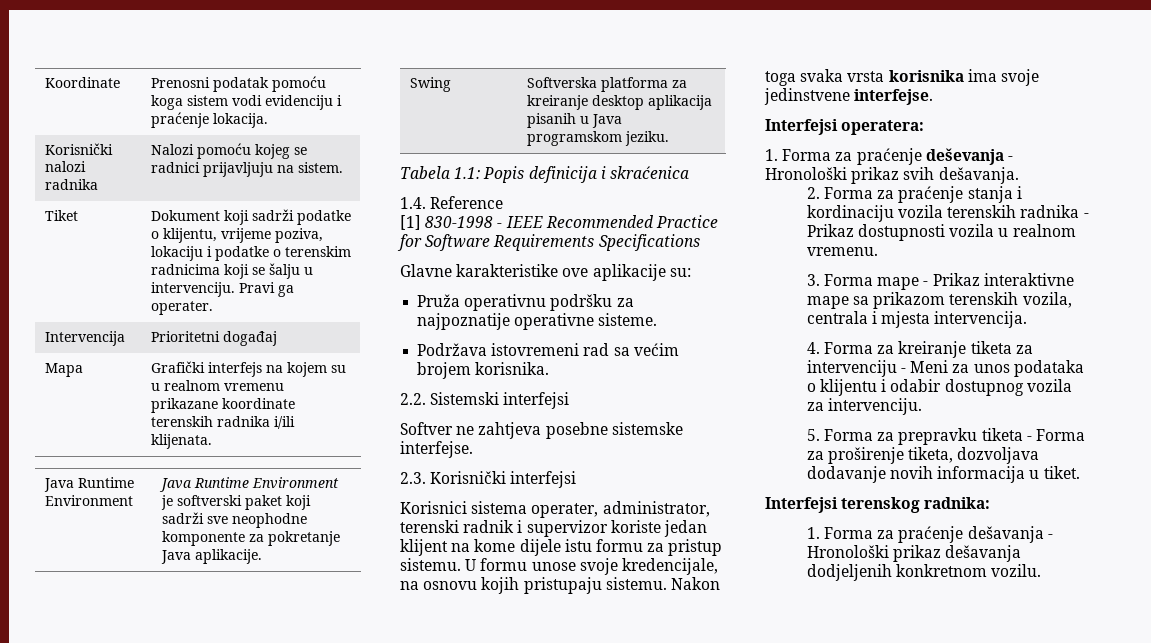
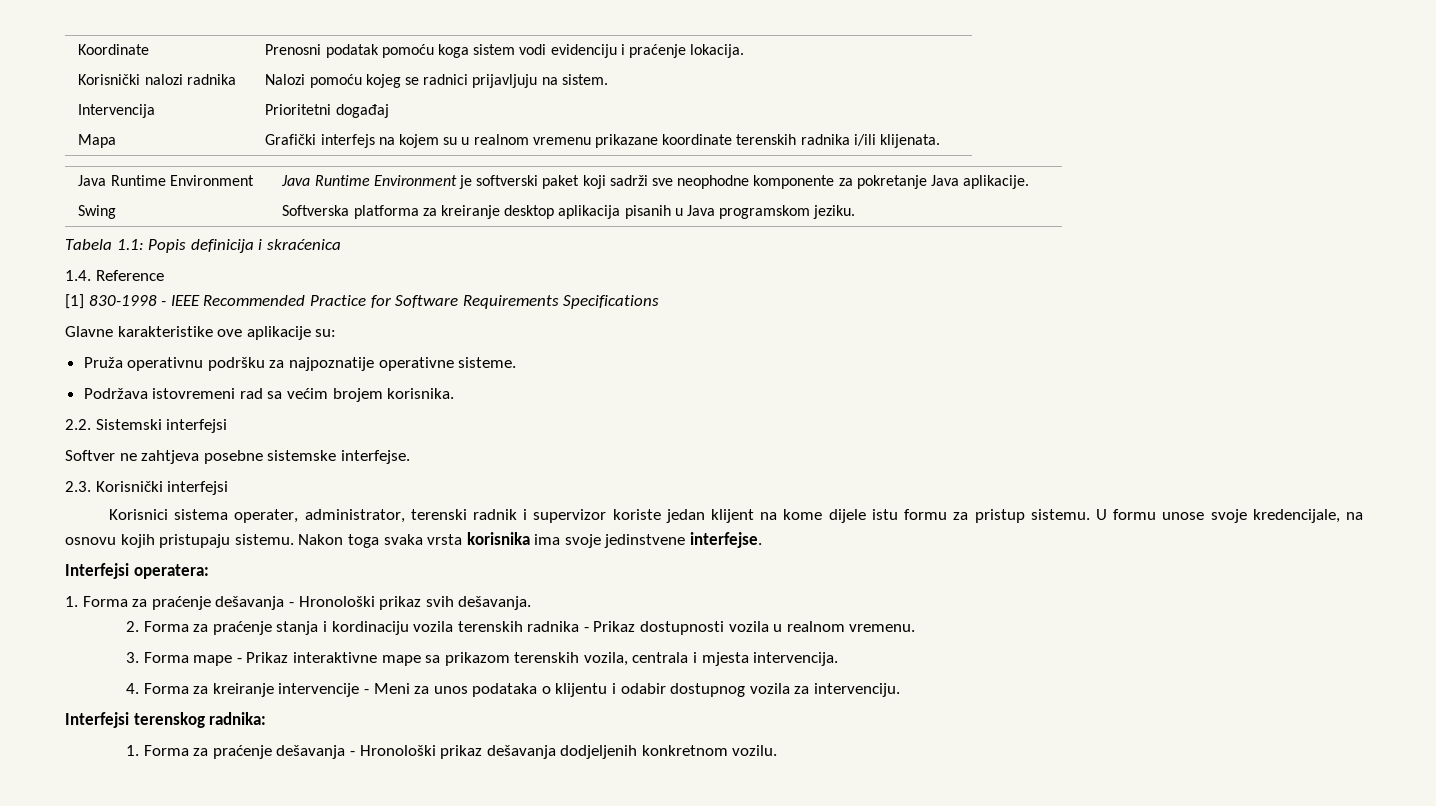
[44,210,78,221] [150,209,351,225] [150,228,323,243] [150,246,351,261] [150,263,313,279] [150,282,294,297] [150,301,213,315] // Tiket | Dokument koji sadrži podatke o klijentu, vrijeme poziva, lokaciju i podatke o terenskim radnicima koji se šalju u intervenciju. Pravi ga operater. -> (608, 79) none
[925,148,1004,165] deševanja -> [215,596,285,610] dešavanja
[970,341,1033,354] [806,360,897,377] tiketa za intervenciju -> [278,683,360,697] intervencije
[806,428,1086,445] [806,447,1040,464] [806,466,1080,483] // 5. Forma za prepravku tiketa - Forma za proširenje tiketa, dozvoljava dodavanje novih informacija u tiket. -> (901, 690) none

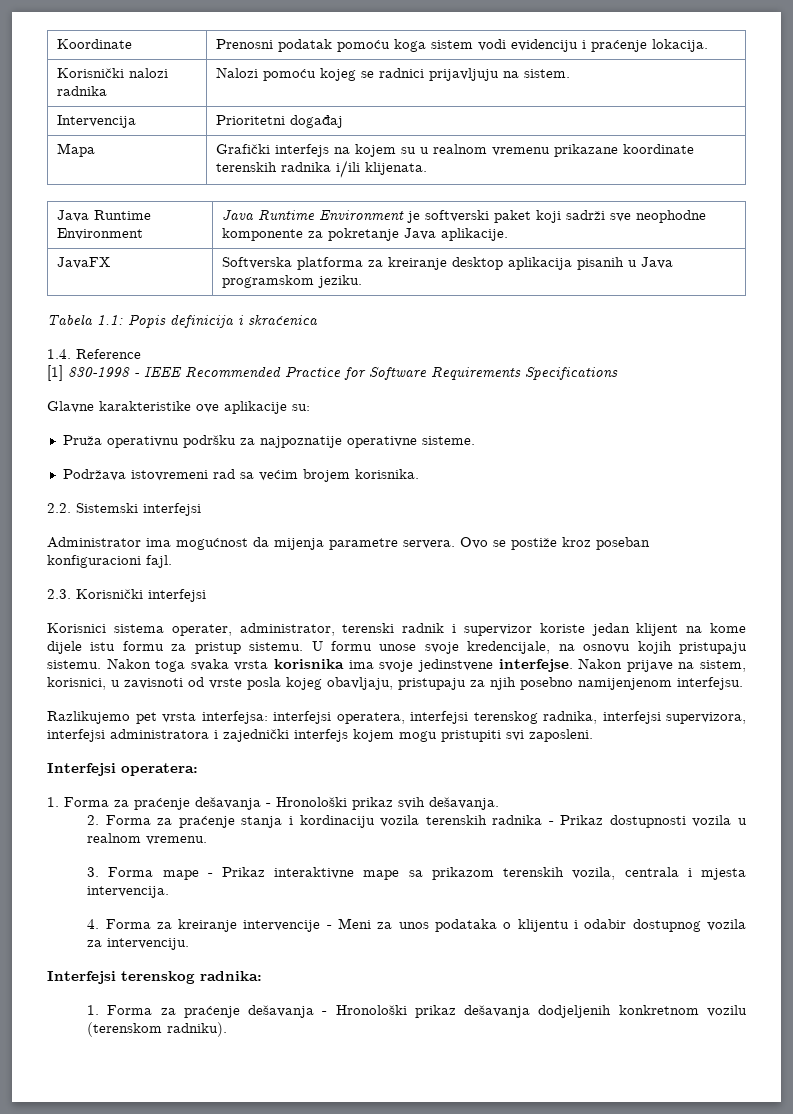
[78,205,117,219] Swing -> [56,257,110,269] JavaFX
[65,450,410,464] Softver ne zahtjeva posebne sistemske interfejse. -> [47,537,650,550] [47,555,172,568] Administrator ima mogućnost da mijenja parametre servera. Ovo se postiže kroz poseban konfiguracioni fajl.
(763, 540) none -> [578,658,747,672] [47,677,743,690] [47,711,746,724] [47,729,593,742] Nakon prijave na sistem, korisnici, u zavisnoti od vrste posla kojeg obavljaju, pristupaju za njih posebno namijenjenom interfejsu. // Razlikujemo pet vrsta interfejsa: interfejsi operatera, interfejsi terenskog radnika, interfejsi supervizora, interfejsi administratora i zajednički interfejs kojem mogu pristupiti svi zaposleni.
[732,745,778,756] vozilu. -> [707,1005,747,1017] [87,1022,228,1037] vozilu (terenskom radniku).

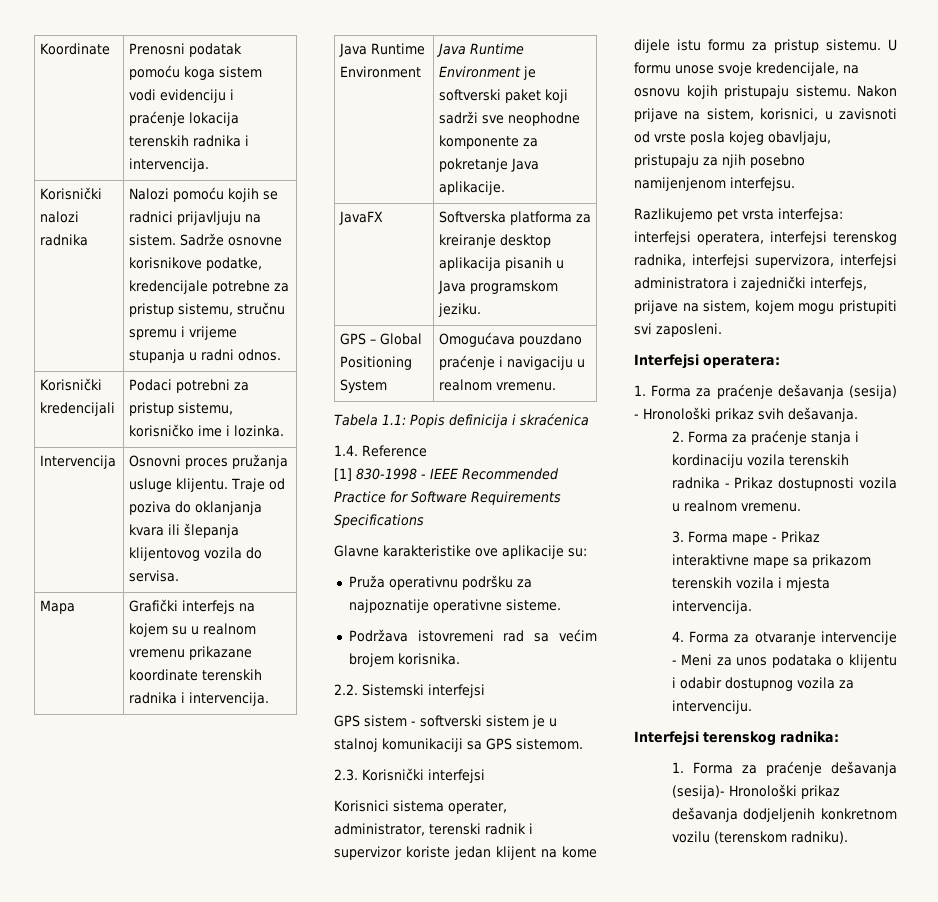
[651,39,708,52] lokacija. -> [188,112,239,126] [128,135,249,147] [128,158,209,172] lokacija terenskih radnika i intervencija.
[319,68,356,81] kojeg -> [227,188,259,202] kojih
[56,115,136,128] [215,115,343,128] // Intervencija | Prioritetni događaj -> [179,233,282,246] [128,257,262,271] [128,280,289,294] [128,302,285,317] [128,326,237,340] [128,349,281,363] [39,378,102,391] [39,402,115,416] [128,379,249,393] [128,402,233,416] [128,424,284,437] [39,455,116,469] [128,454,288,469] [128,478,285,492] [128,501,262,515] [128,523,239,538] [128,547,262,561] [128,570,179,582] Sadrže osnovne korisnikove podatke, kredencijale potrebne za pristup sistemu, stručnu spremu i vrijeme stupanja u radni odnos. // Korisnički kredencijali | Podaci potrebni za pristup sistemu, korisničko ime i lozinka. // Intervencija | Osnovni proces pružanja usluge klijentu. Traje od poziva do oklanjanja kvara ili šlepanja klijentovog vozila do servisa.
[335,160,427,178] i/ili klijenata. -> [180,692,269,706] i intervencija.
(362, 281) none -> [339,333,422,345] [339,356,412,370] [339,379,387,393] [438,332,582,347] [438,355,585,370] [438,379,556,391] // GPS – Global Positioning System | Omogućava pouzdano praćenje i navigaciju u realnom vremenu.
[47,537,650,550] [47,555,172,568] Administrator ima mogućnost da mijenja parametre servera. Ovo se postiže kroz poseban konfiguracioni fajl. -> [334,715,557,729] [334,738,583,752] GPS sistem - softverski sistem je u stalnoj komunikaciji sa GPS sistemom.
[155,658,623,672] toga svaka vrsta korisnika ima svoje jedinstvene interfejse. Nakon -> (897, 91) none
[294,729,348,742] interfejs -> [810,277,867,291] [634,300,751,314] interfejs, prijave na sistem,
(261, 803) none -> [849,385,897,399] (sesija)
[572,867,679,880] vozila, centrala -> [735,577,774,589] vozila
[178,919,238,932] kreiranje -> [754,631,816,645] otvaranje
[322,1011,328,1015] - -> [671,785,725,799] (sesija)-

